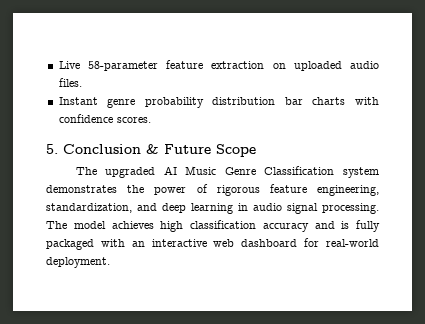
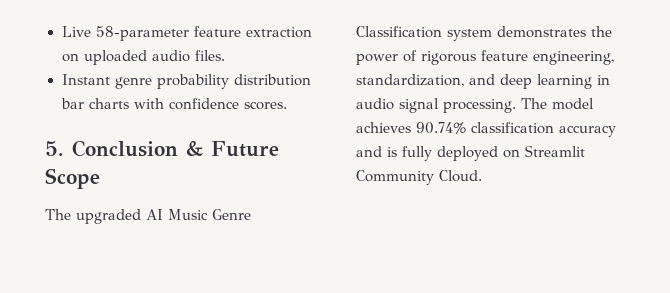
[160,221,184,232] high -> [416,122,466,134] 90.74%
[46,238,379,250] [46,257,110,268] packaged with an interactive web dashboard for real-world deployment. -> [437,145,585,161] [356,170,482,185] deployed on Streamlit Community Cloud.

